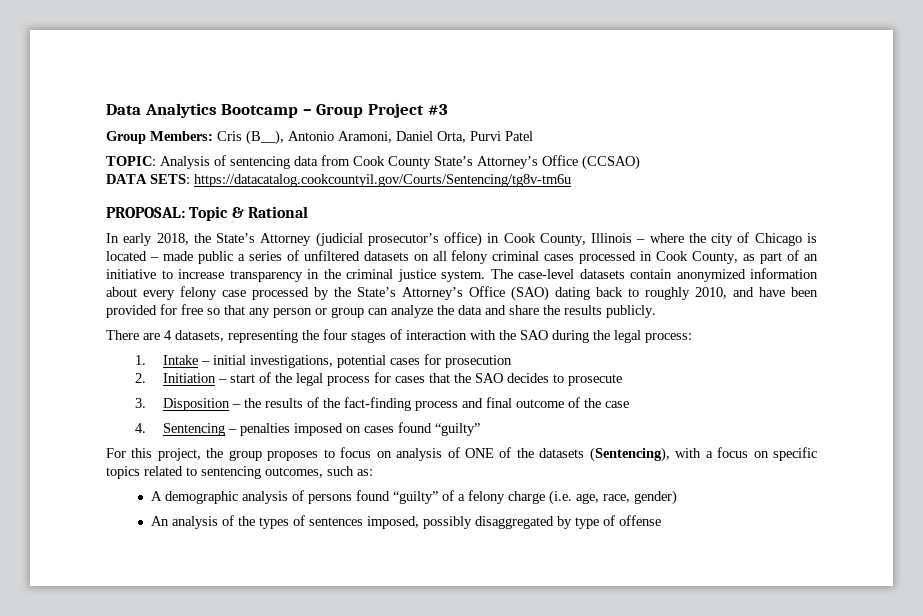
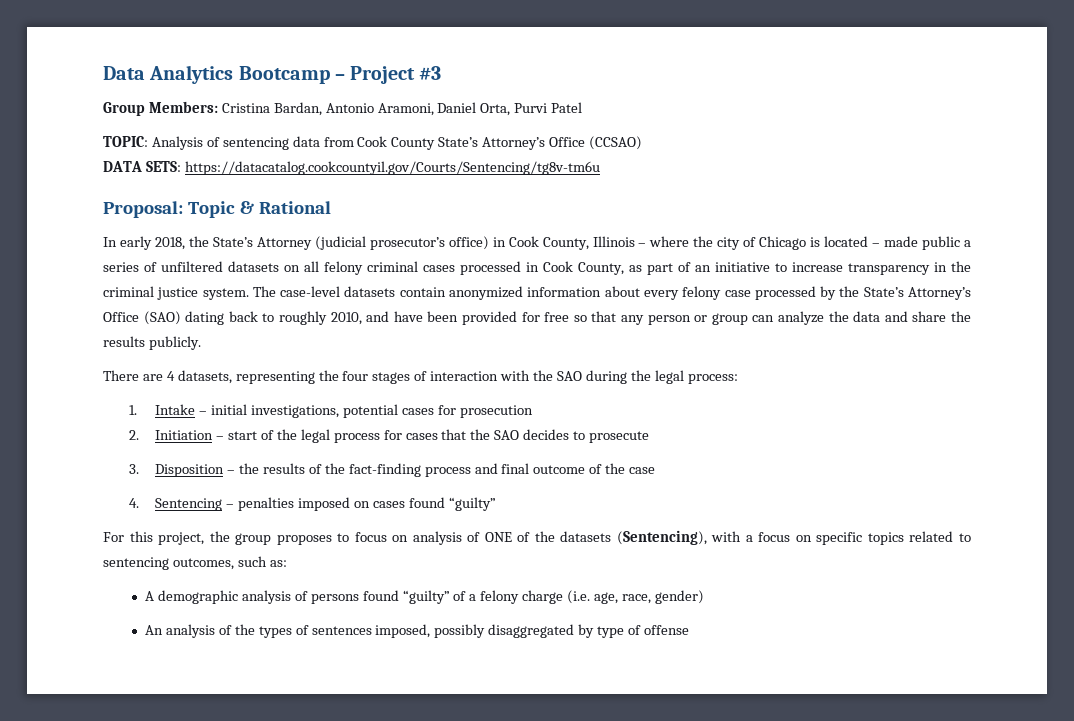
[316,104,364,118] Group -> (345, 77) none
[217,130,284,145] Cris (B__), -> [221,102,322,116] Cristina Bardan,
[106,207,185,218] PROPOSAL: -> [103,201,183,218] Proposal:

